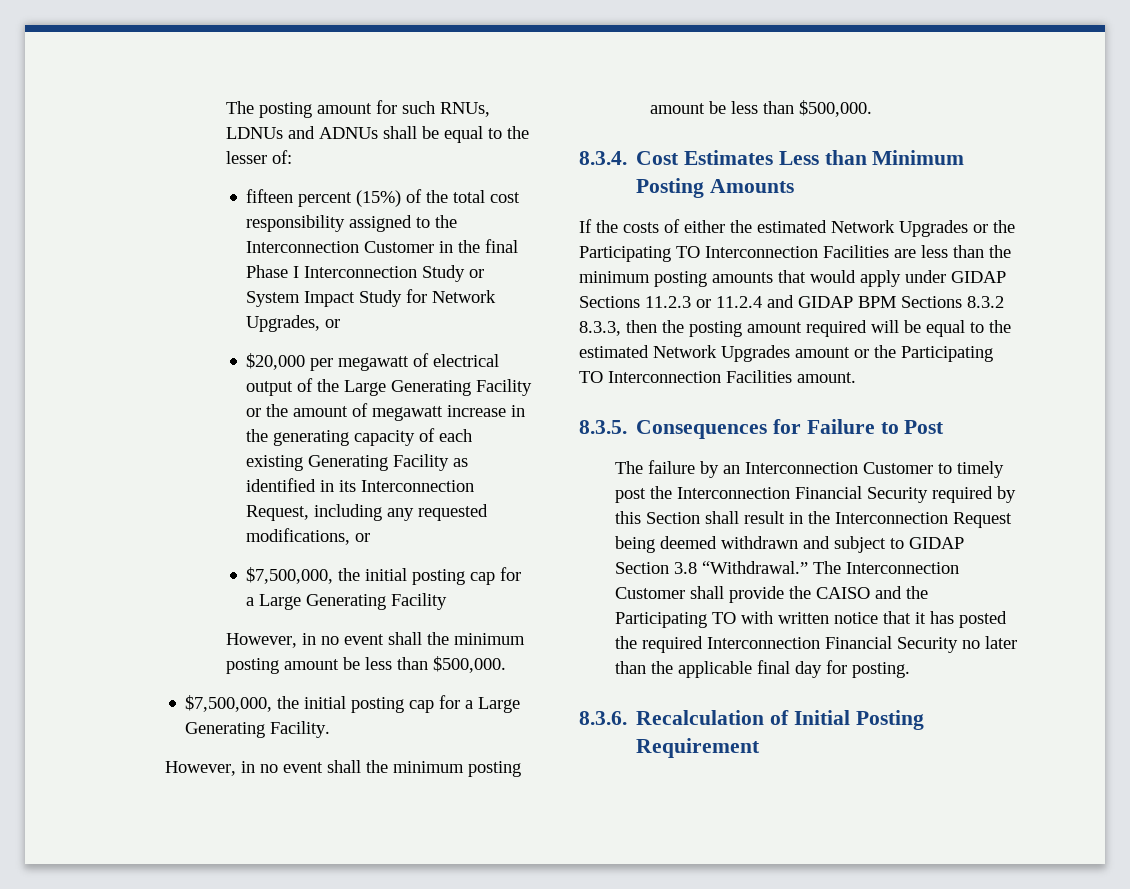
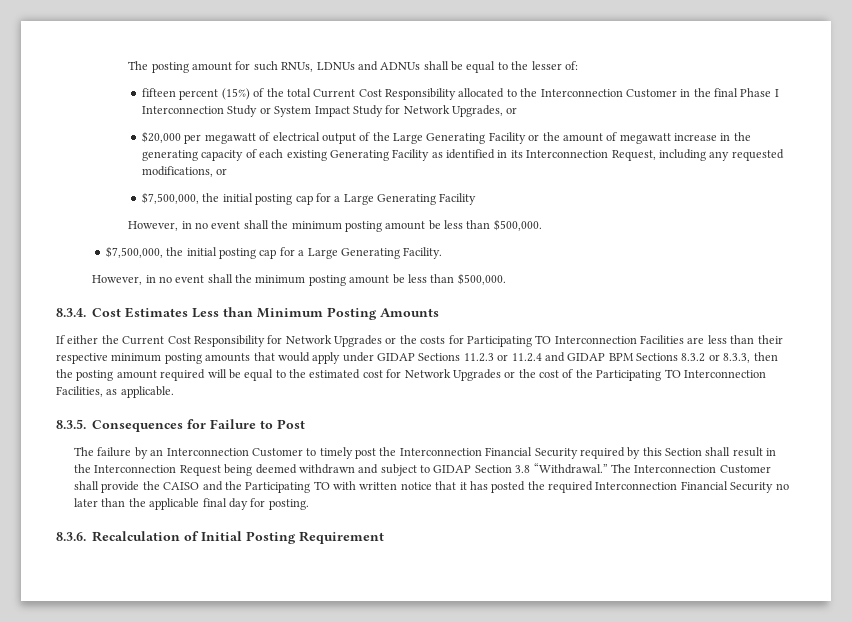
[490,192,521,203] [246,215,413,232] cost responsibility assigned -> [313,88,505,100] Current Cost Responsibility allocated
[596,219,1015,237] the costs of either the estimated Network Upgrades or the -> [67,335,464,347] either the Current Cost Responsibility for Network Upgrades or the costs for
[989,245,1011,258] the -> [757,335,783,344] [56,353,108,364] their respective
(1004, 302) none -> [708,354,720,361] or
[653,345,993,362] [579,370,856,383] Network Upgrades amount or the Participating TO Interconnection Facilities amount. -> [362,369,766,381] [56,386,174,398] cost for Network Upgrades or the cost of the Participating TO Interconnection Facilities, as applicable.

